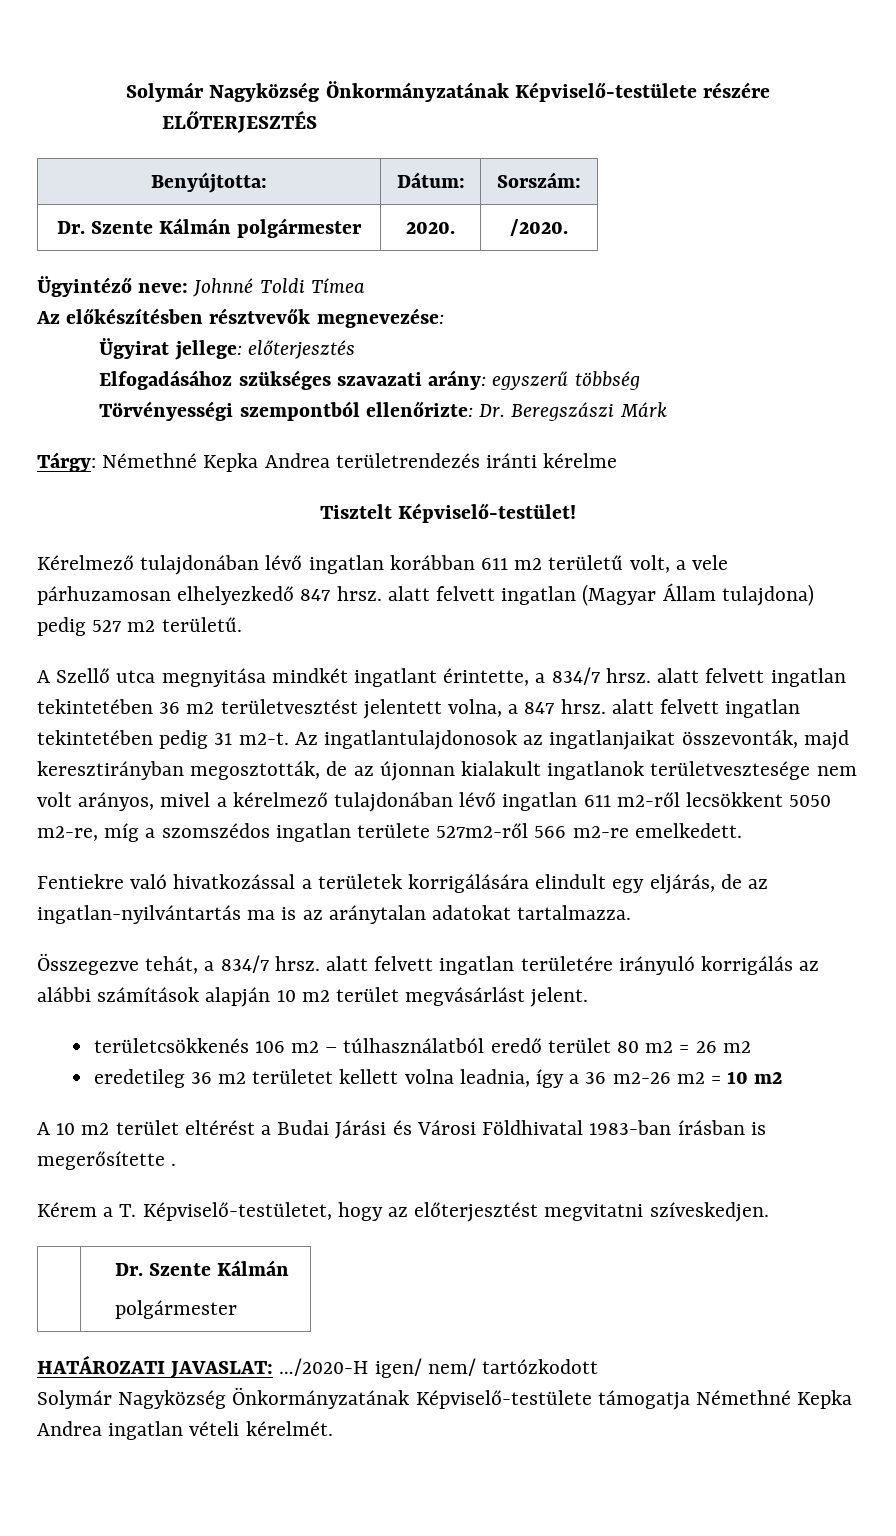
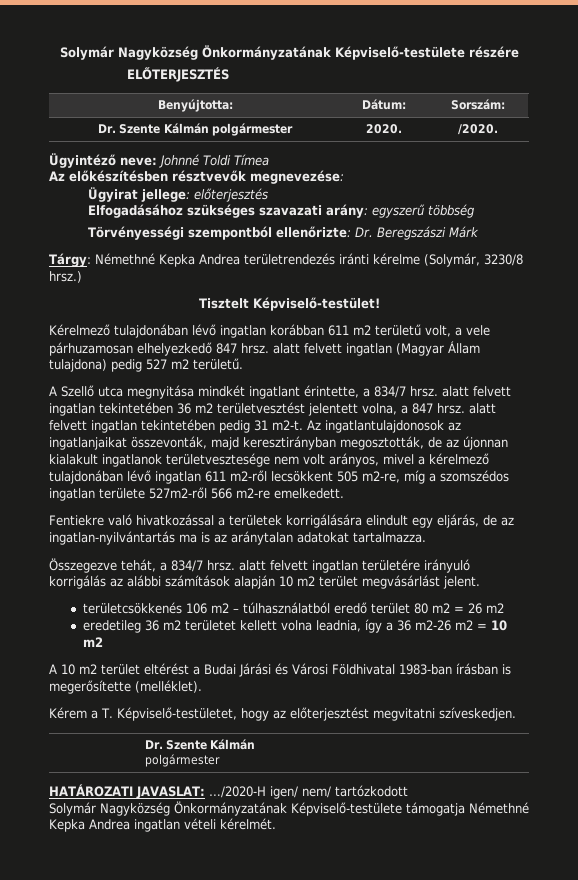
(618, 460) none -> [423,253,523,267] [49,271,82,283] (Solymár, 3230/8 hrsz.)
[789,795,832,807] 5050 -> [337,471,358,482] 505
[171,1163,177,1166] . -> [135,680,202,693] (melléklet).

